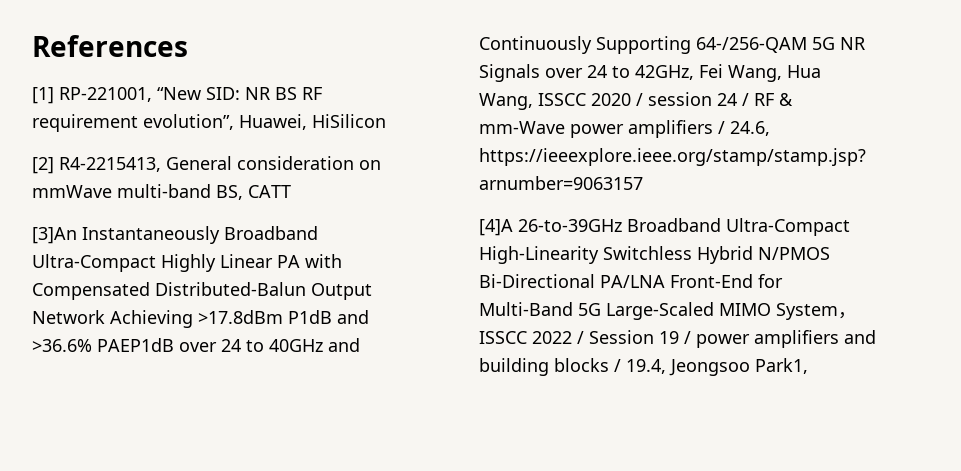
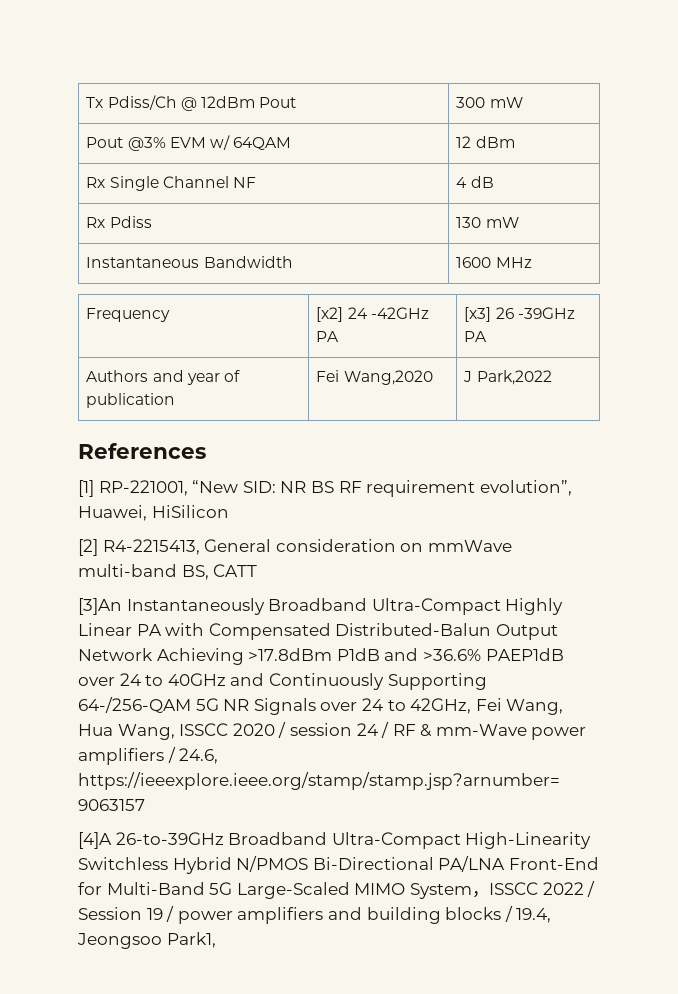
(32, 46) none -> [86,95,297,111] [456,97,523,108] [86,135,292,151] [456,136,515,148] [86,176,256,191] [456,176,494,188] [86,216,152,228] [456,217,519,228] [86,256,293,268] [456,257,532,268] [86,308,171,322] [316,307,429,322] [316,331,340,342] [464,307,575,322] [464,331,488,342] [86,370,240,385] [86,393,176,408] [316,370,433,385] [463,370,552,385] Tx Pdiss/Ch @ 12dBm Pout | 300 mW // Pout @3% EVM w/ 64QAM | 12 dBm // Rx Single Channel NF | 4 dB // Rx Pdiss | 130 mW // Instantaneous Bandwidth | 1600 MHz // Frequency | [x2] 24 -42GHz PA | [x3] 26 -39GHz PA // Authors and year of publication | Fei Wang,2020 | J Park,2022 //

